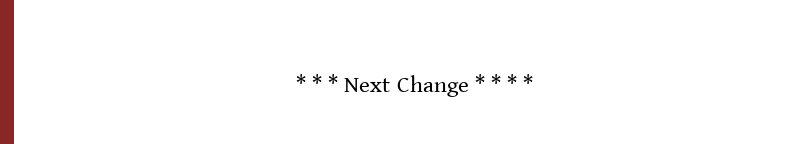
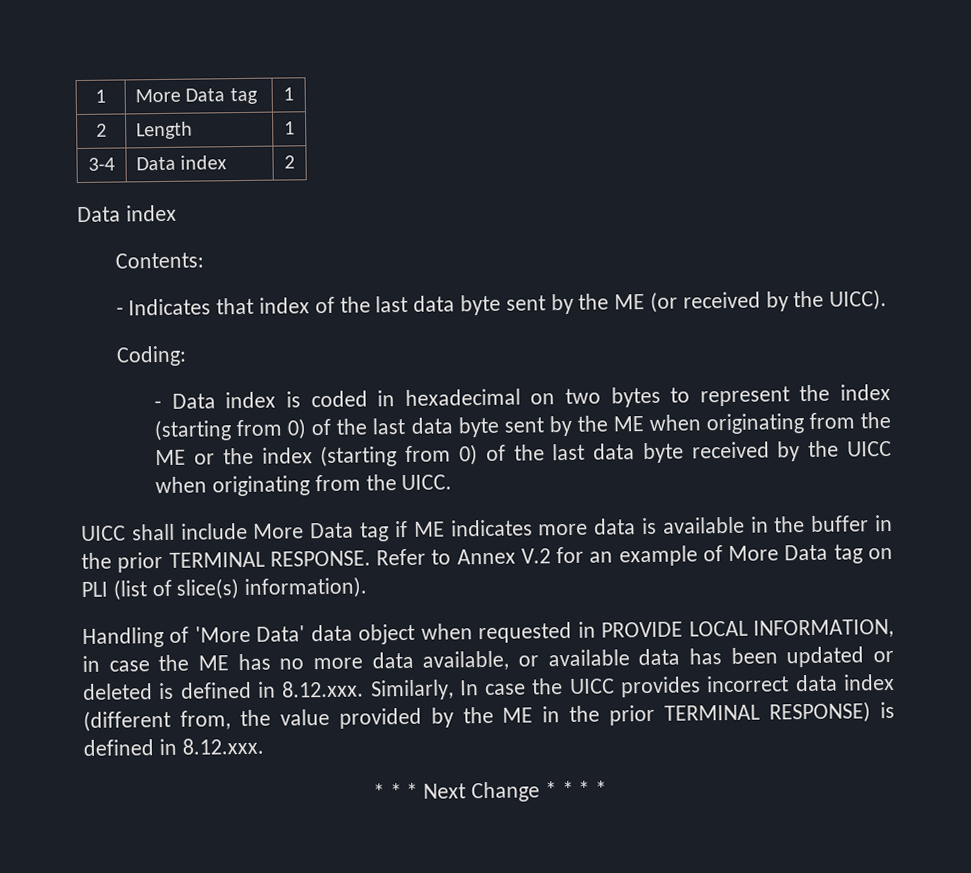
(296, 83) none -> [95,89,106,103] [135,87,258,105] [283,87,294,101] [96,123,107,137] [136,121,194,140] [284,121,295,135] [88,157,115,171] [136,155,228,171] [284,155,295,169] [77,204,177,223] [114,252,204,269] [115,289,888,316] [115,345,187,367] [154,383,891,410] [154,411,892,442] [155,440,892,468] [155,474,453,497] [81,514,893,542] [81,544,893,573] [81,576,368,601] [82,618,894,649] [82,646,894,673] [83,673,895,701] [83,701,895,733] [83,737,264,757] 1 | More Data tag | 1 // 2 | Length | 1 // 3-4 | Data index | 2 // Data index // Contents: // - Indicates that index of the last data byte sent by the ME (or received by the UICC). // Coding: // - Data index is coded in hexadecimal on two bytes to represent the index (starting from 0) of the last data byte sent by the ME when originating from the ME or the index (starting from 0) of the last data byte received by the UICC when originating from the UICC. // UICC shall include More Data tag if ME indicates more data is available in the buffer in the prior TERMINAL RESPONSE. Refer to Annex V.2 for an example of More Data tag on PLI (list of slice(s) information). // Handling of 'More Data' data object when requested in PROVIDE LOCAL INFORMATION, in case the ME has no more data available, or available data has been updated or deleted is defined in 8.12.xxx. Similarly, In case the UICC provides incorrect data index (different from, the value provided by the ME in the prior TERMINAL RESPONSE) is defined in 8.12.xxx. //

